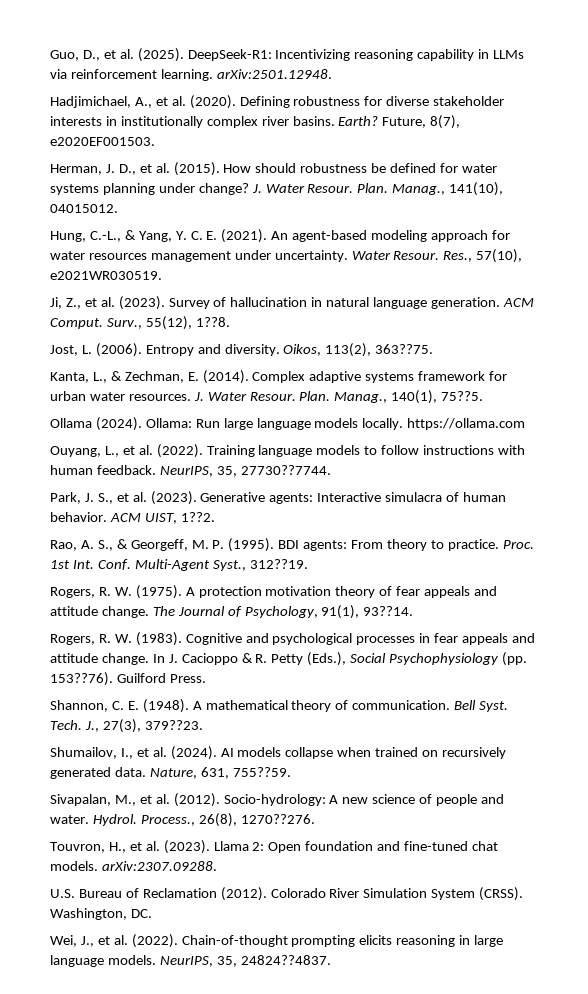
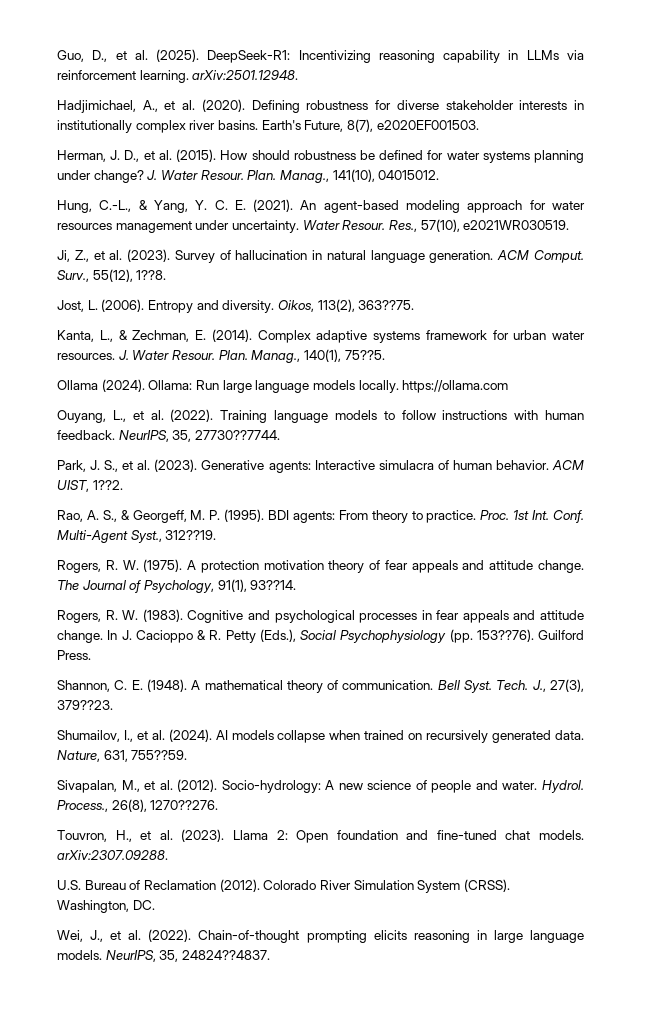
[338,116,379,126] Earth? -> [261,120,301,130] Earth's

